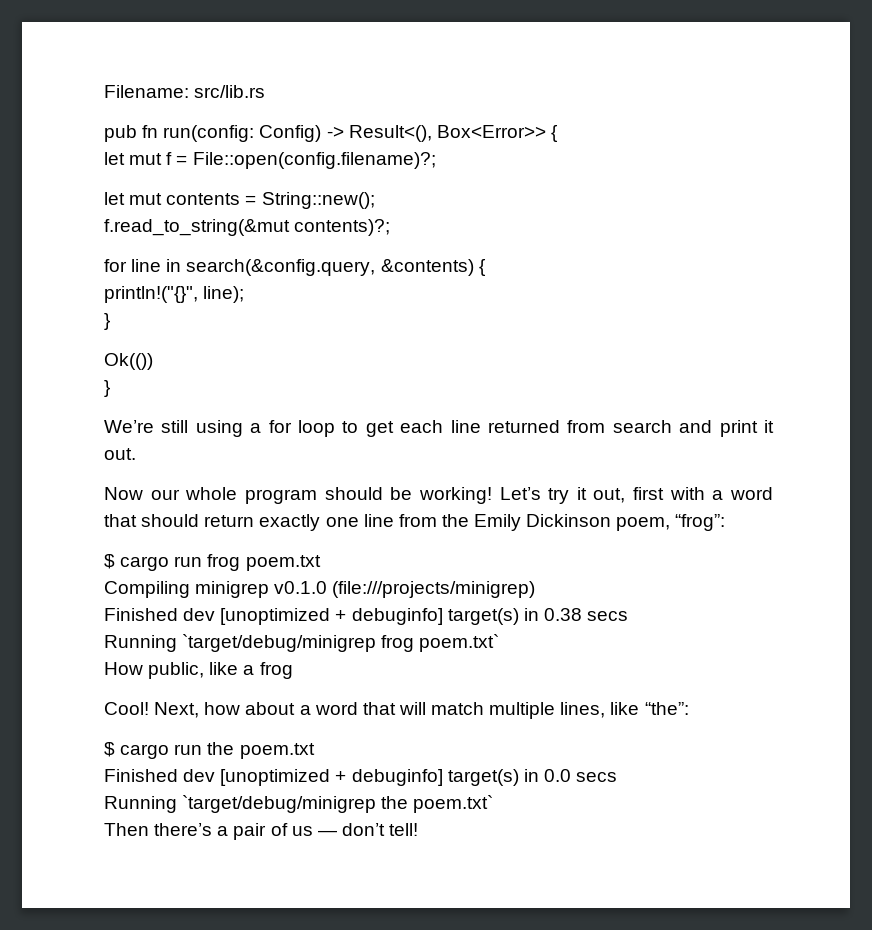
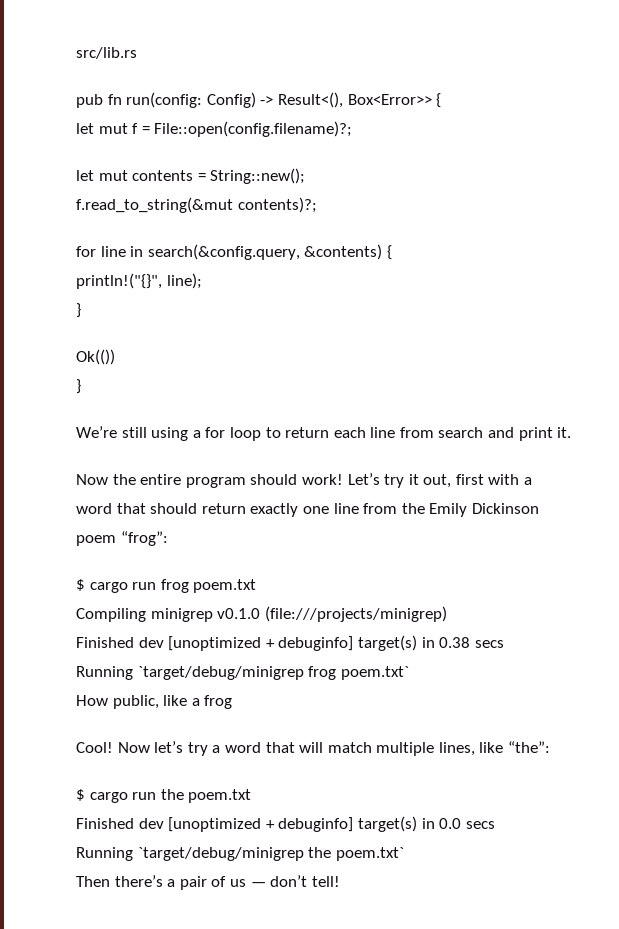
[104,85,189,98] Filename: -> (76, 53) none
[365,421,394,437] get -> [285,427,330,438] return
[487,420,560,433] returned -> (396, 432) none
[763,420,774,433] [104,448,136,460] [104,487,492,504] it out. // Now our whole program should be working! -> [557,427,572,438] [76,474,343,488] it. // Now the entire program should work!
[616,517,671,531] poem, -> [76,535,116,546] poem
[154,702,296,718] Next, how about -> [117,741,208,756] Now let’s try

